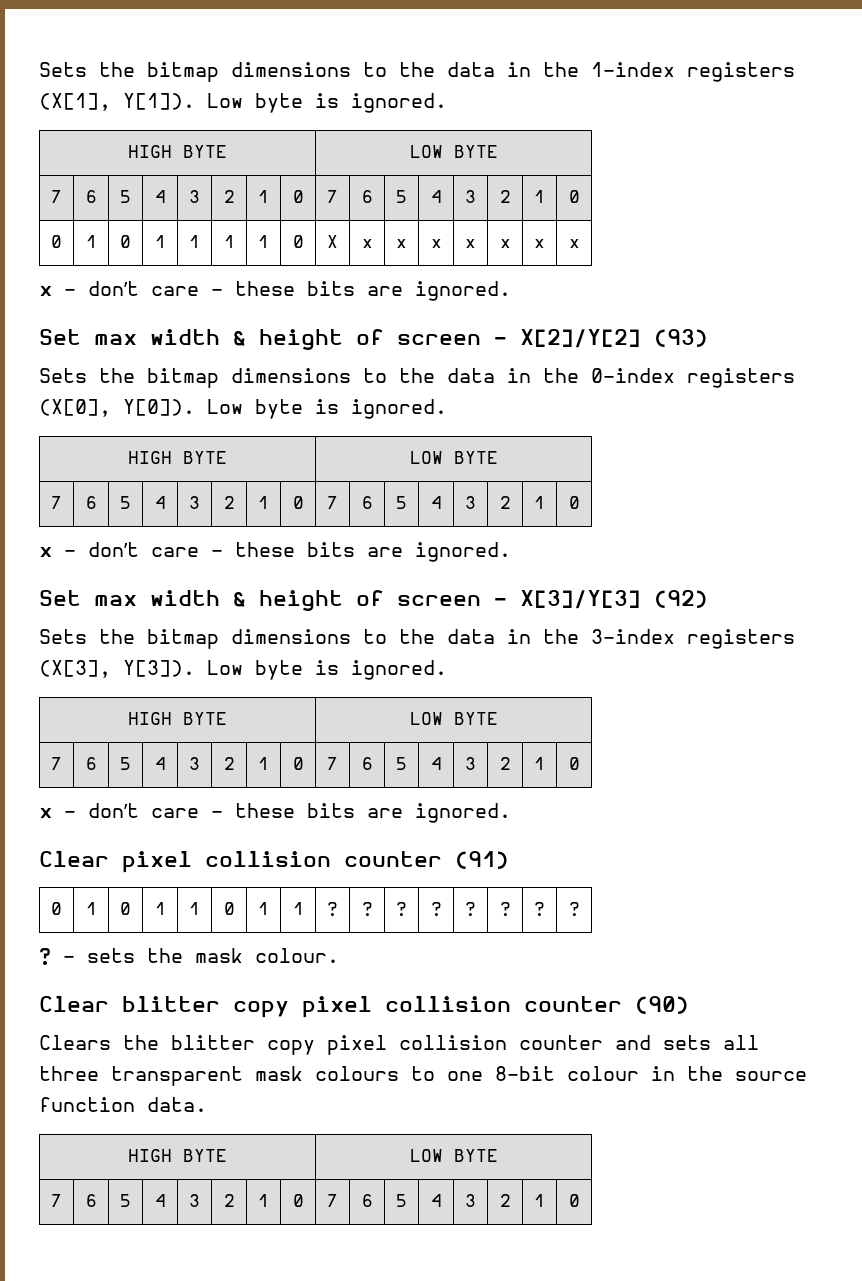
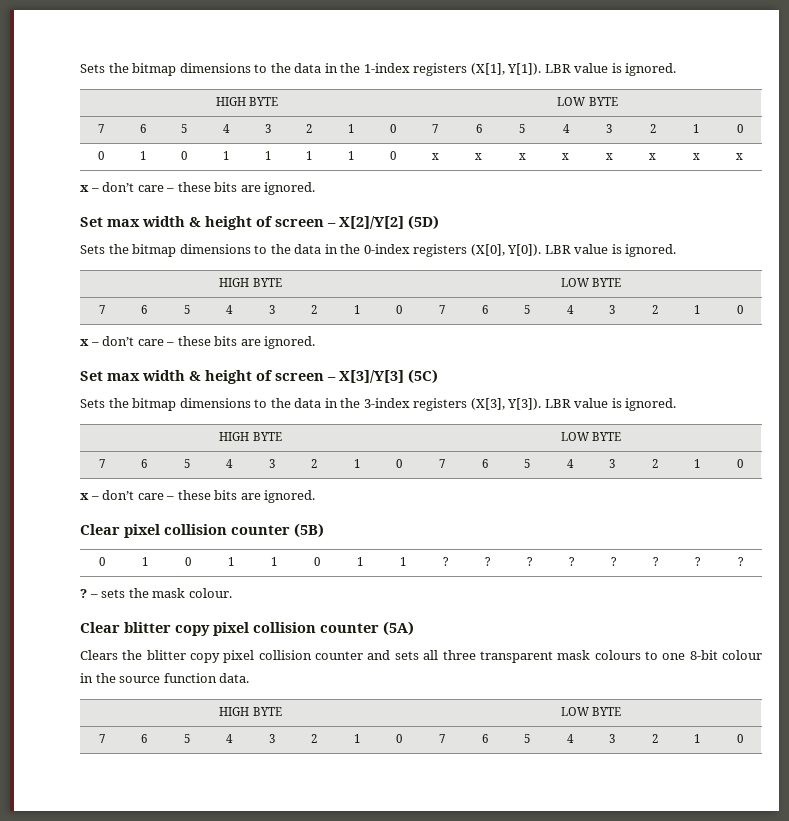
[207,93,303,113] Low byte -> [544,63,609,73] LBR value
[327,235,338,248] X -> [431,153,439,160] x
[654,329,708,347] (93) -> [408,215,439,230] (5D)
[207,399,303,419] Low byte -> [544,244,609,254] LBR value
[654,590,708,608] (92) -> [408,369,438,384] (5C)
[207,660,303,680] Low byte -> [544,398,609,408] LBR value
[455,851,509,869] (91) -> [294,523,324,538] (5B)
[635,996,689,1014] (90) -> [383,621,414,636] (5A)

